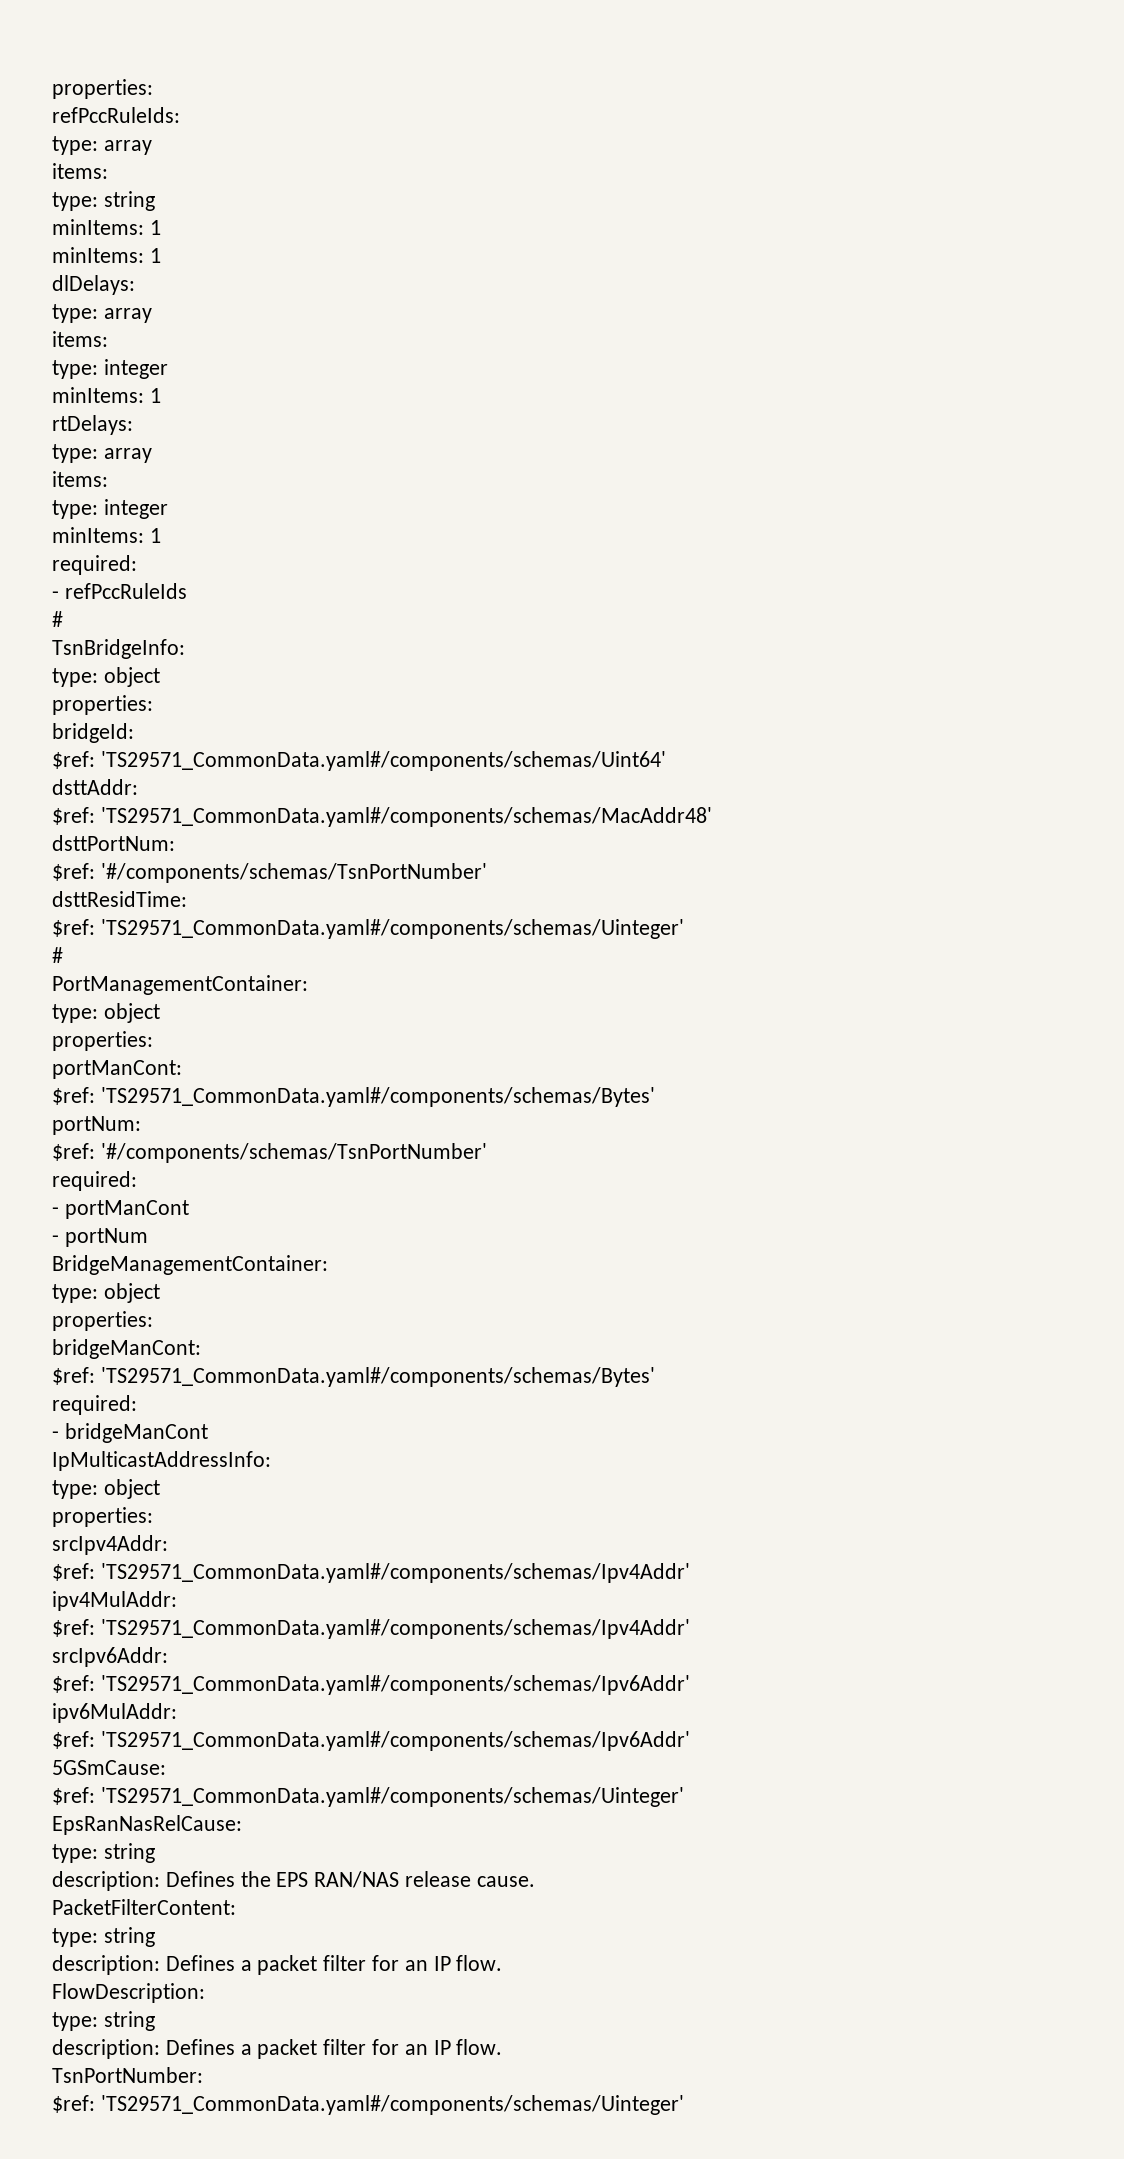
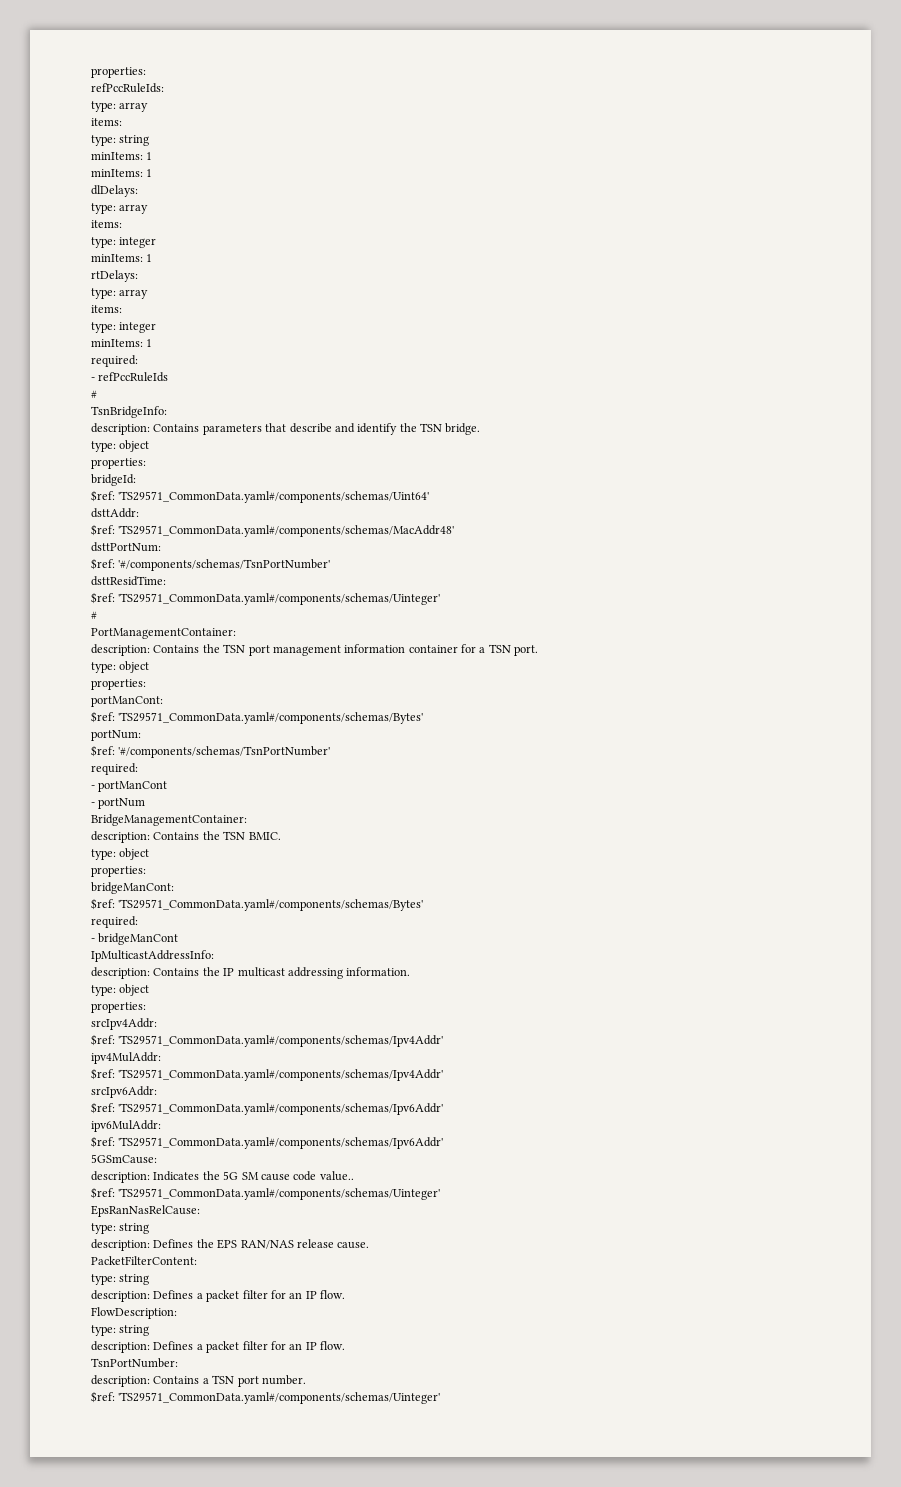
(185, 649) none -> [91,423,481,435] // description: Contains parameters that describe and identify the TSN bridge.
(308, 985) none -> [91,644,539,656] // description: Contains the TSN port management information container for a TSN port.
(328, 1265) none -> [91,831,281,843] // description: Contains the TSN BMIC.
(271, 1461) none -> [91,967,411,979] // description: Contains the IP multicast addressing information.
(166, 1767) none -> [91,1171,354,1183] // description: Indicates the 5G SM cause code value..
(203, 2075) none -> [91,1375,306,1387] // description: Contains a TSN port number.

